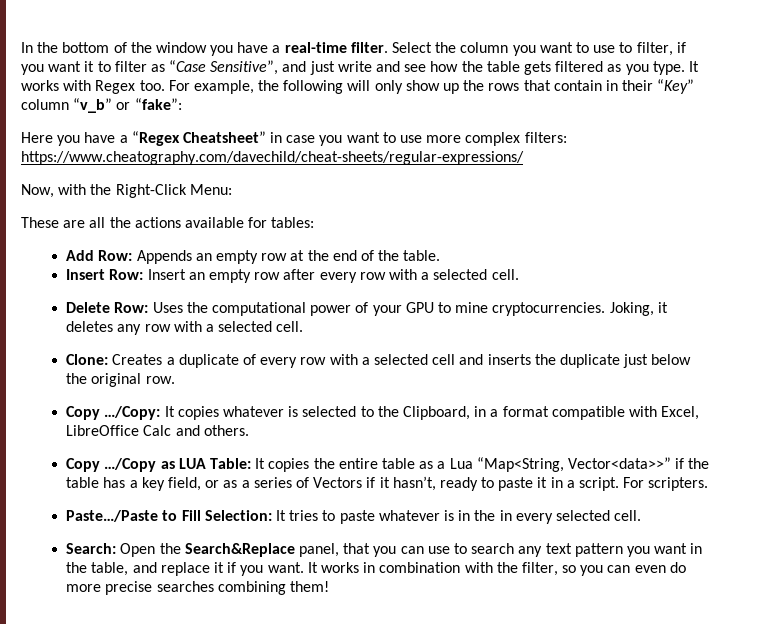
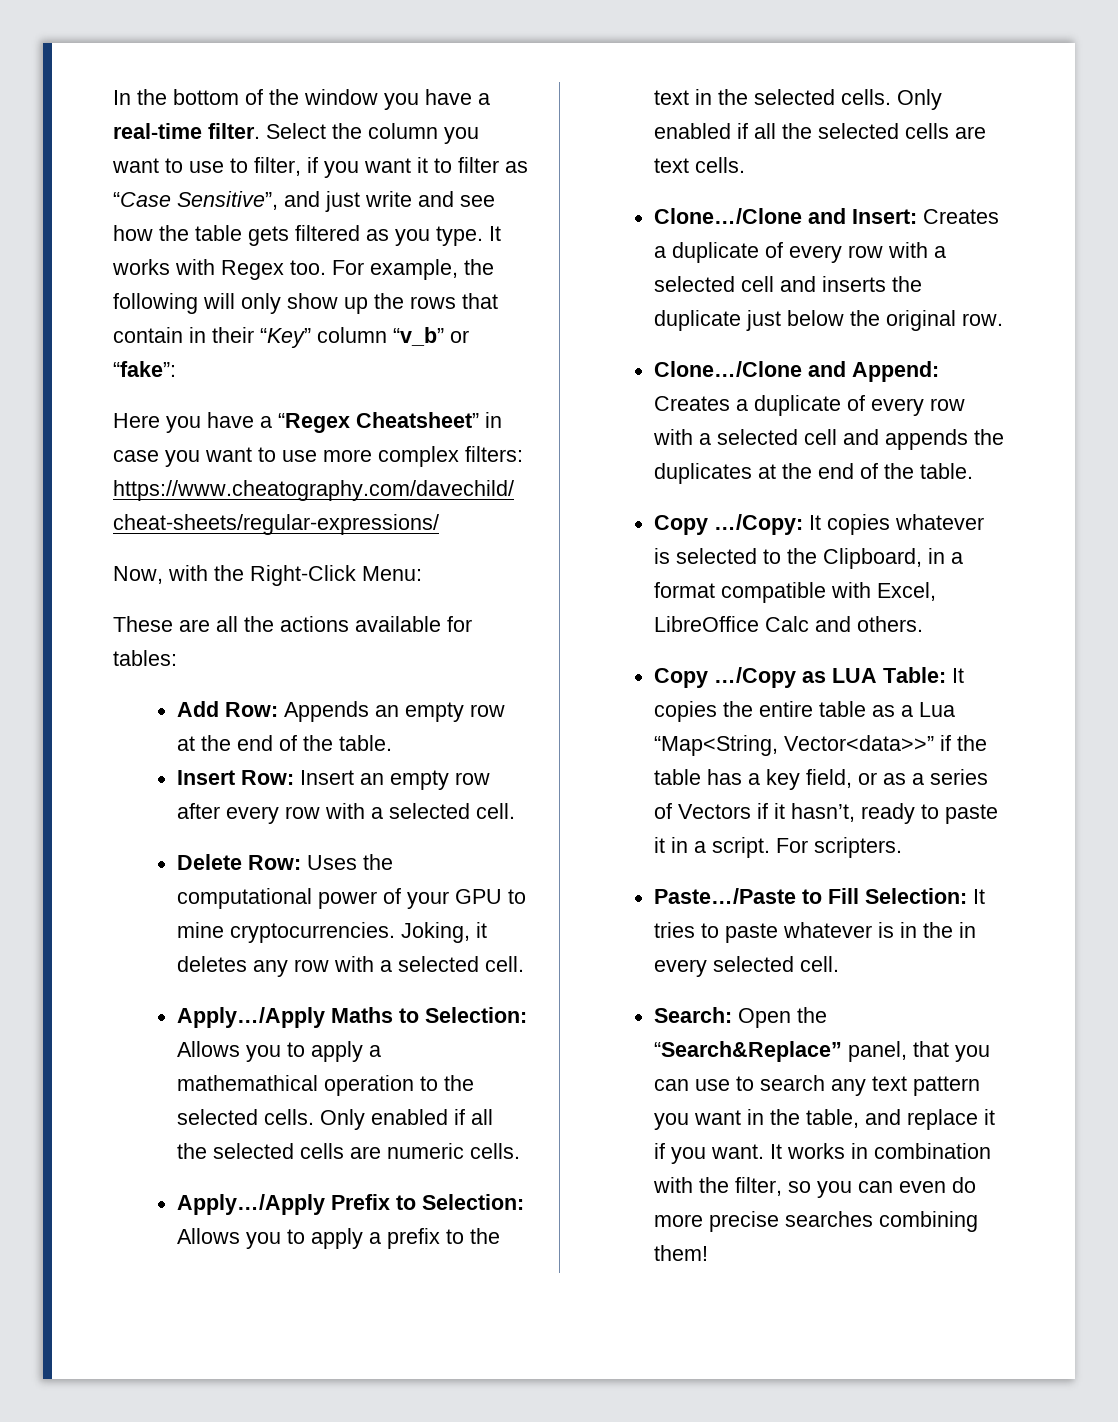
[66,354,109,365] Clone: -> [177,1007,528,1028] [177,1041,382,1062] [177,1075,475,1096] [177,1109,494,1130] [177,1143,521,1159] [177,1194,525,1215] [177,1228,501,1249] [654,89,943,110] [654,123,987,139] [654,157,746,173] [654,208,918,224] Apply…/Apply Maths to Selection: Allows you to apply a mathemathical operation to the selected cells. Only enabled if all the selected cells are numeric cells. // Apply…/Apply Prefix to Selection: Allows you to apply a prefix to the text in the selected cells. Only enabled if all the selected cells are text cells. // Clone…/Clone and Insert:
(175, 380) none -> [654,361,940,382] [654,395,966,416] [653,429,1005,450] [654,463,974,484] // Clone…/Clone and Append: Creates a duplicate of every row with a selected cell and appends the duplicates at the end of the table.
[184,543,295,557] Search&Replace -> [654,1041,843,1062] “Search&Replace”

